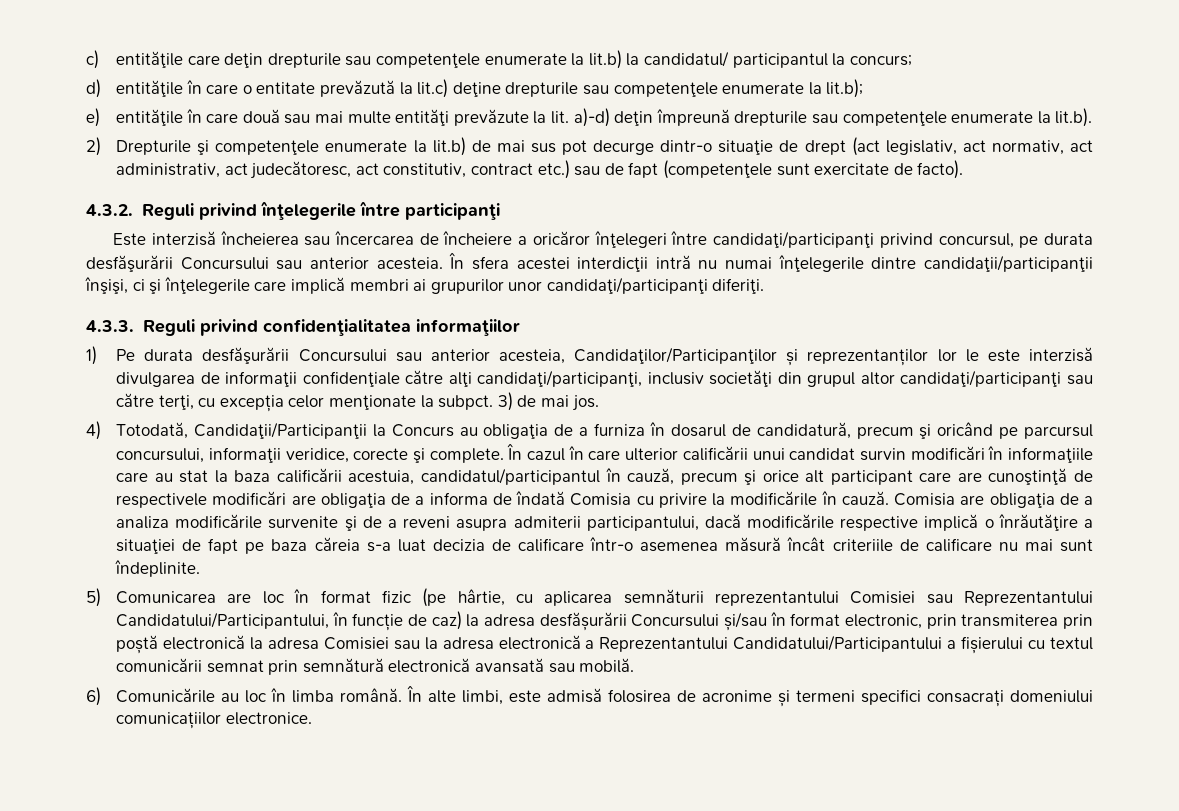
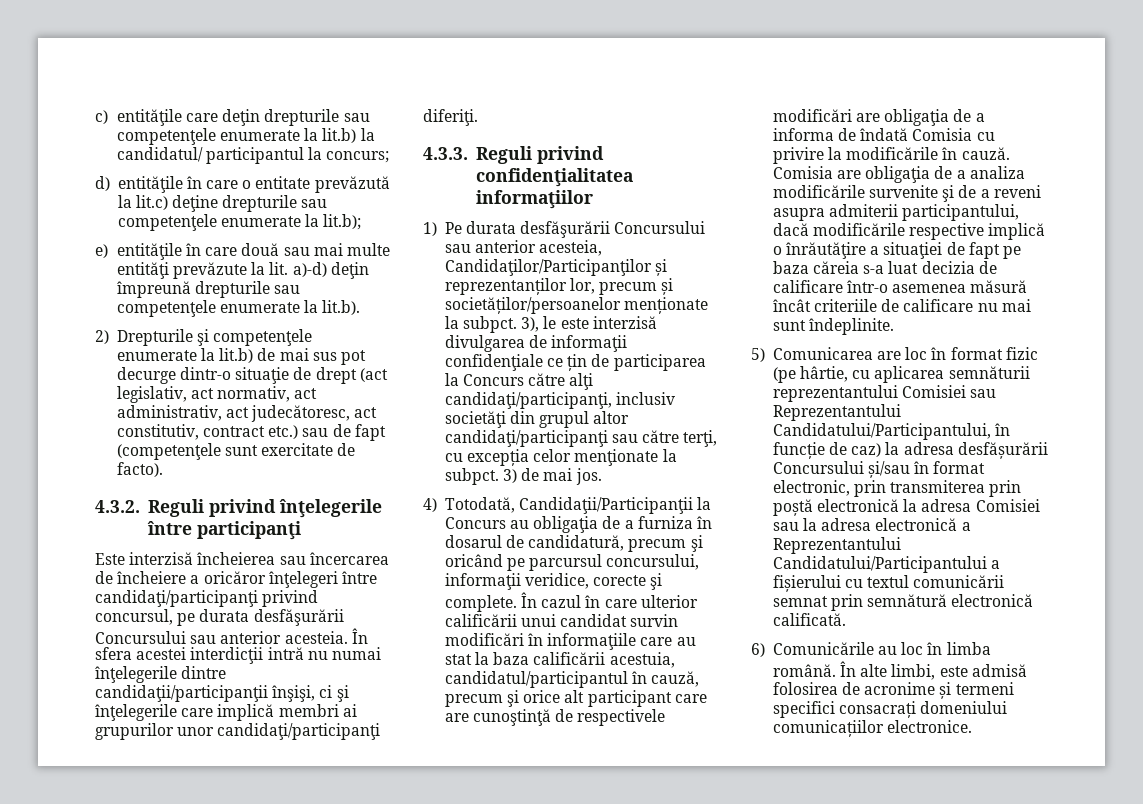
[937,349,957,362] lor -> [570,278,674,295] [444,297,709,314] [444,316,540,333] lor, precum și societăților/persoanelor menționate la subpct. 3),
(400, 379) none -> [547,354,706,371] [444,373,525,386] ce țin de participarea la Concurs
[475,658,635,673] avansată sau mobilă. -> [772,613,846,626] calificată.

